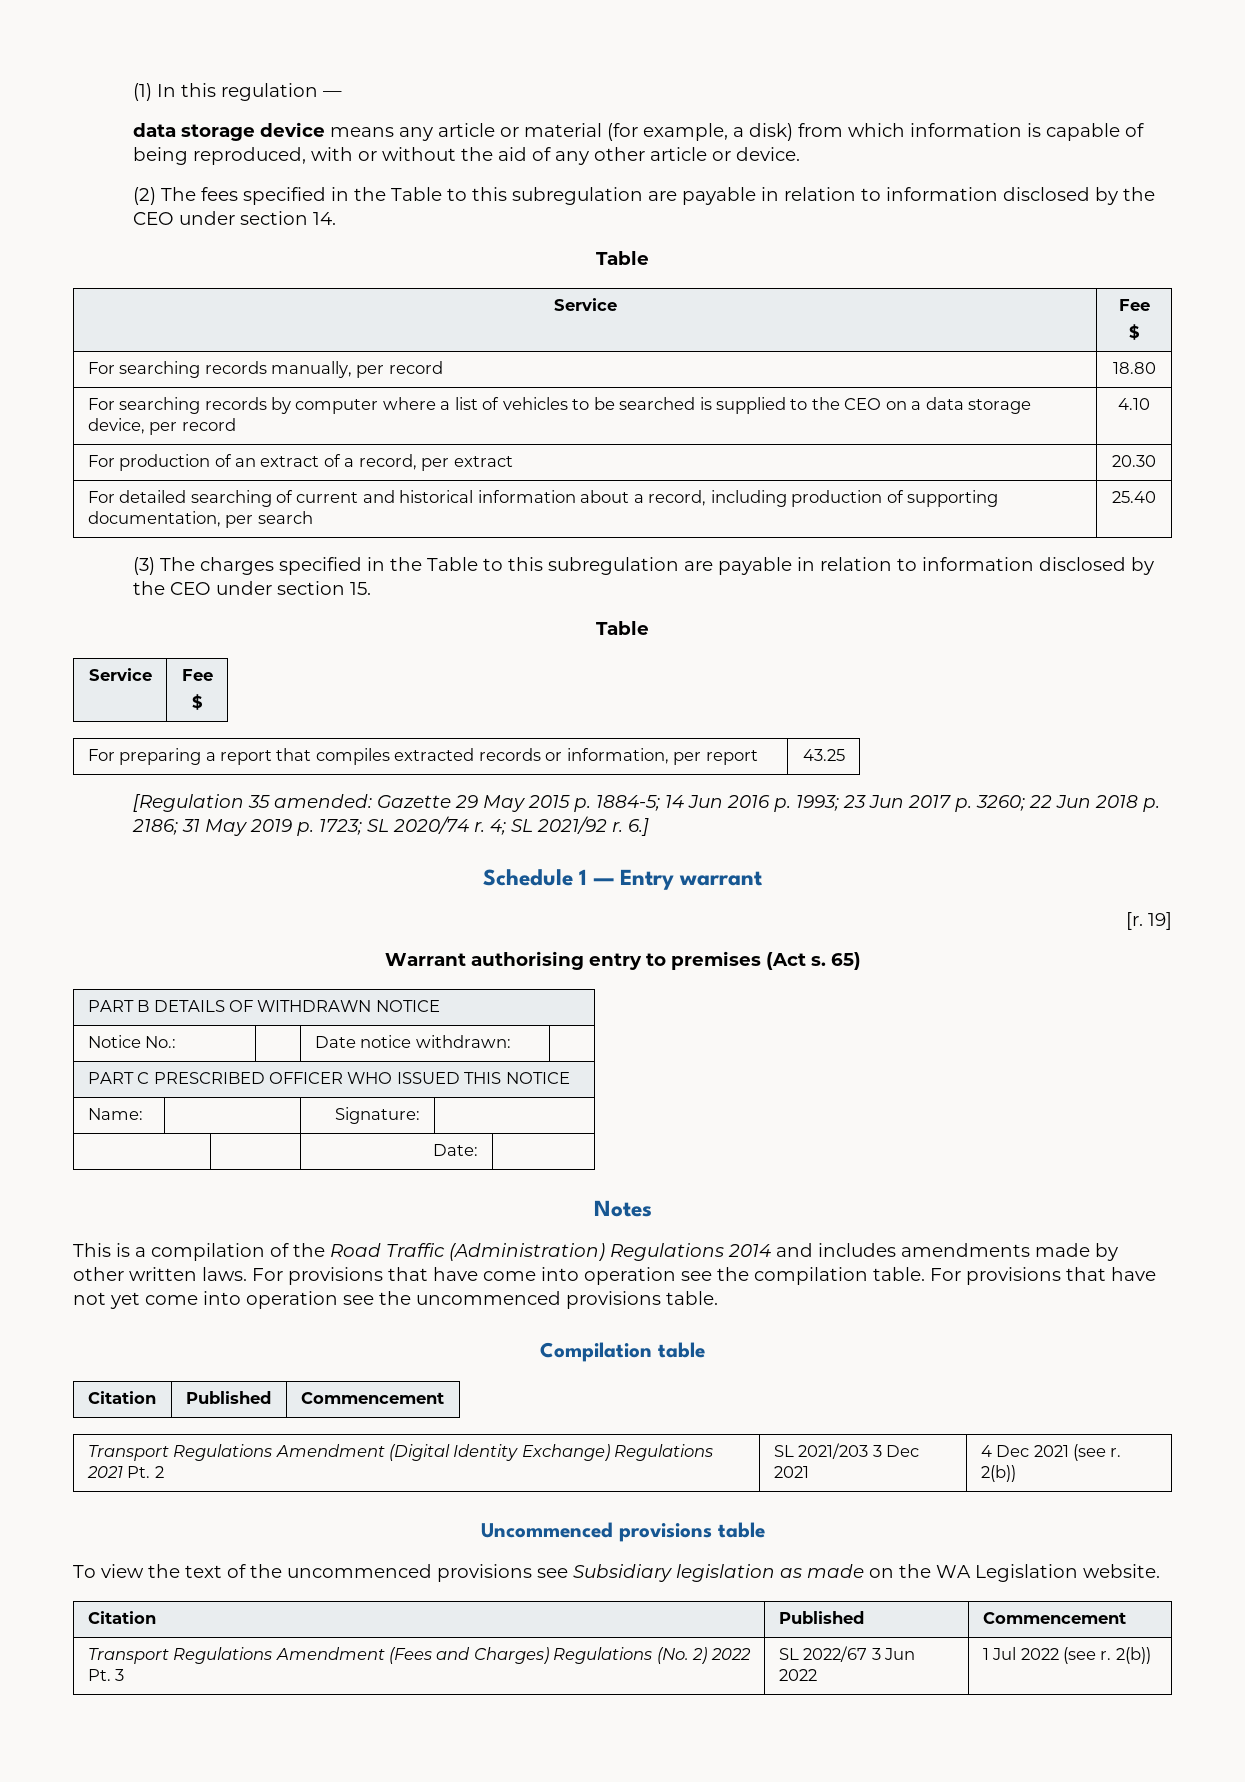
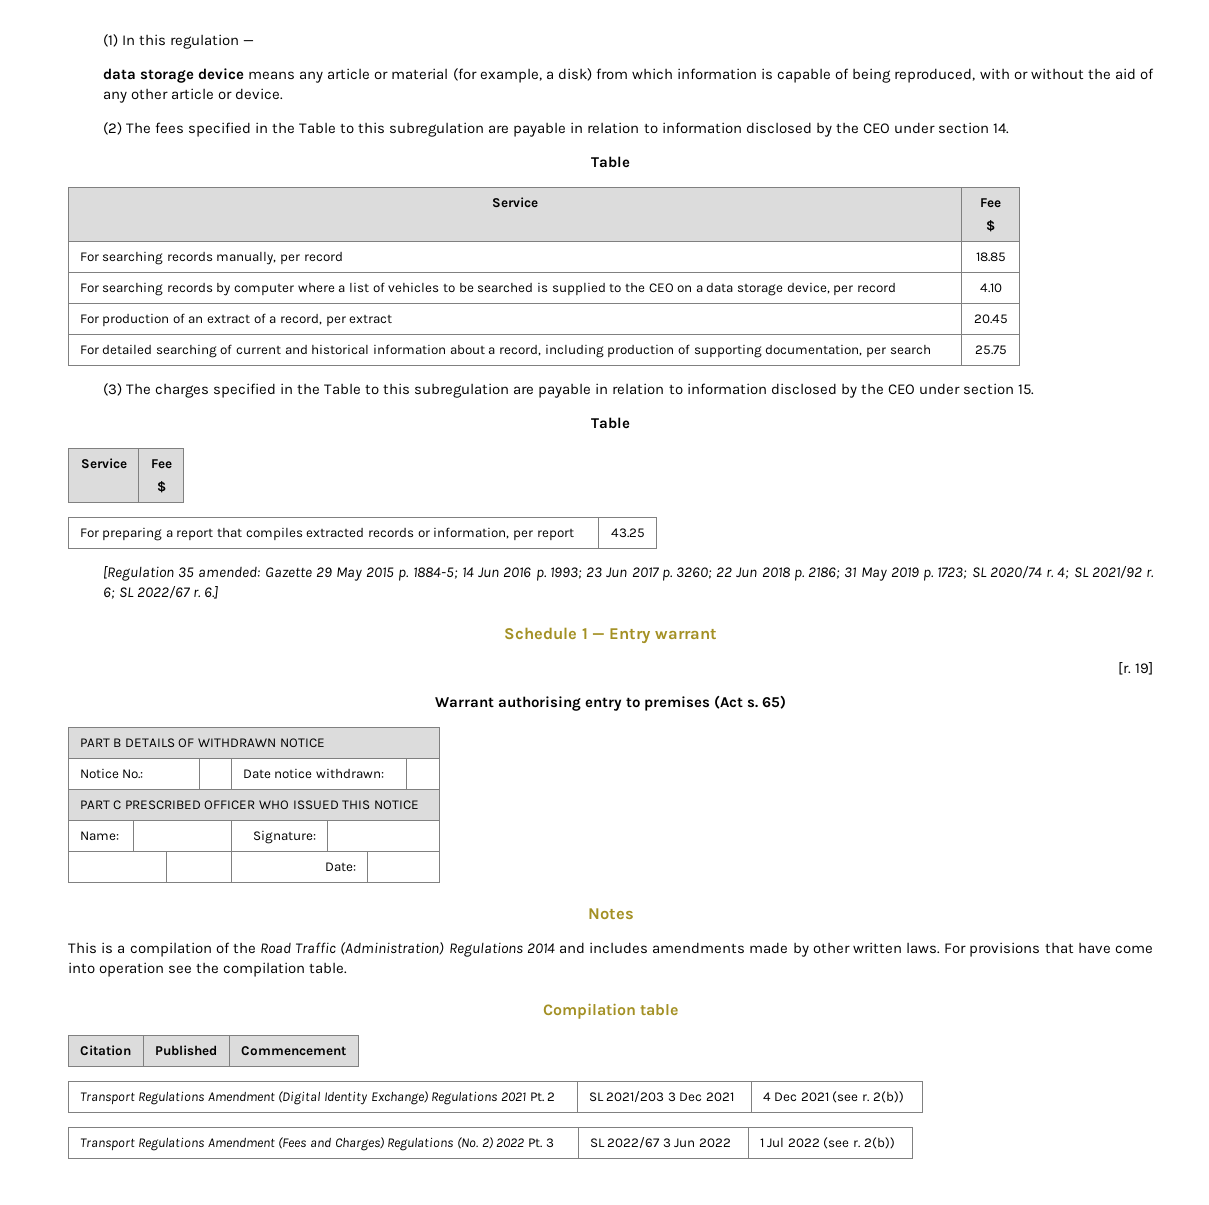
[1112,362,1156,374] 18.80 -> [975,252,1006,262] 18.85
[1112,455,1156,467] 20.30 -> [973,314,1008,324] 20.45
[1112,491,1156,503] 25.40 -> [974,345,1007,355] 25.75
(624, 827) none -> [102,586,201,599] 6; SL 2022/67 r.
[930,1267,1156,1285] [73,1291,718,1309] For provisions that have not yet come into operation see the uncommenced provisions table. -> (348, 968) none
[480,1522,765,1542] [73,1564,1160,1582] [87,1611,156,1624] [778,1611,864,1624] [982,1612,1126,1624] // Uncommenced provisions table // To view the text of the uncommenced provisions see Subsidiary legislation as made on the WA Legislation website. // Citation | Published | Commencement -> (904, 1097) none

